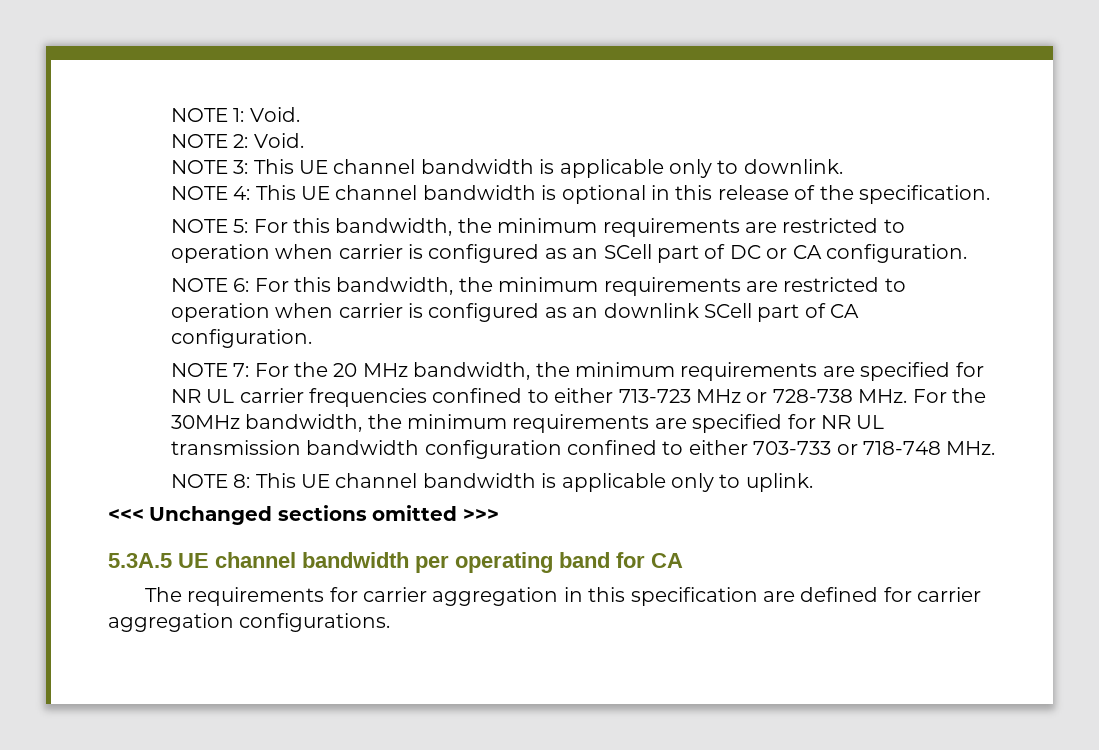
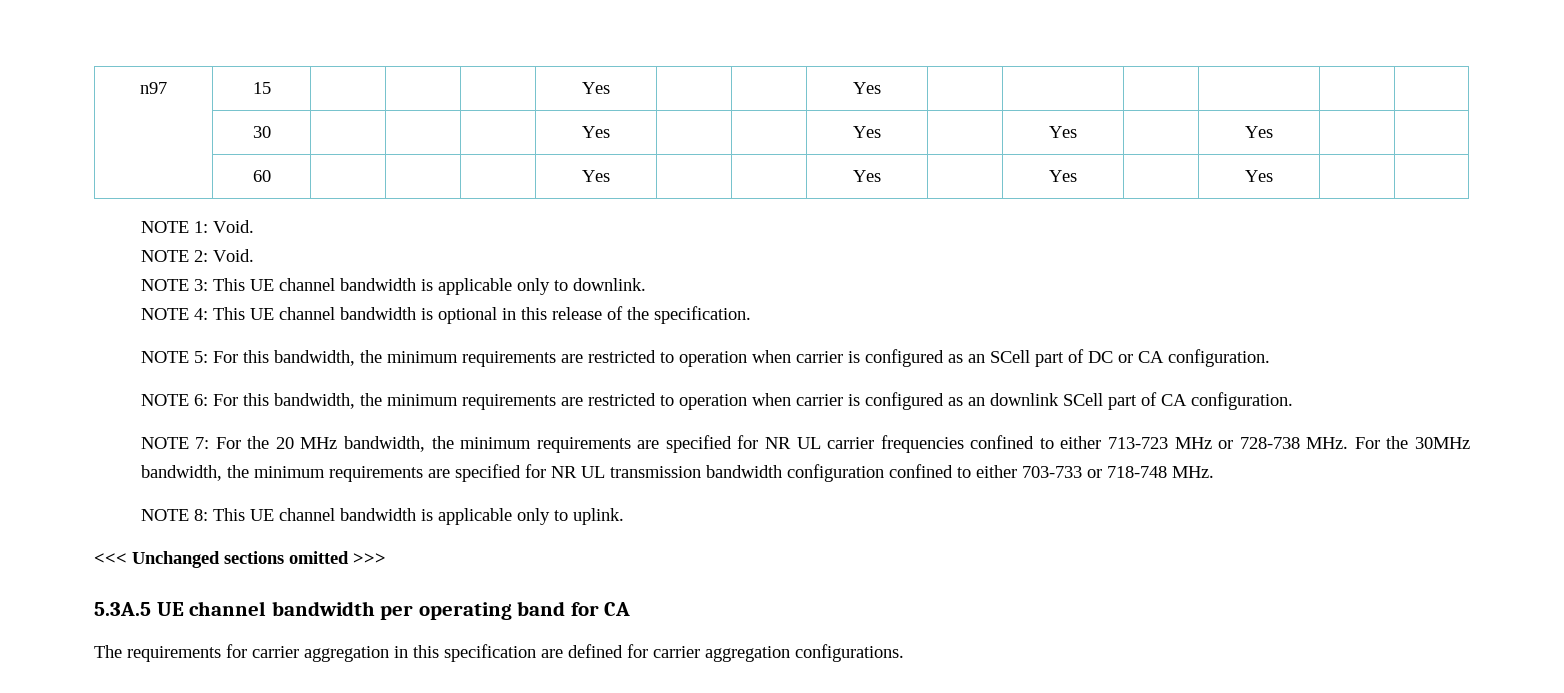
(170, 115) none -> [140,82,167,94] [252,82,271,94] [582,82,610,94] [853,82,881,94] [252,126,271,138] [582,126,610,138] [853,126,881,138] [1049,126,1077,138] [1245,126,1273,138] [252,170,271,182] [582,170,610,182] [853,170,881,182] [1049,170,1077,182] [1245,170,1273,182] n97 | 15 | | | | Yes | | | Yes | | | | | | // | 30 | | | | Yes | | | Yes | | Yes | | Yes | | // | 60 | | | | Yes | | | Yes | | Yes | | Yes | | //

